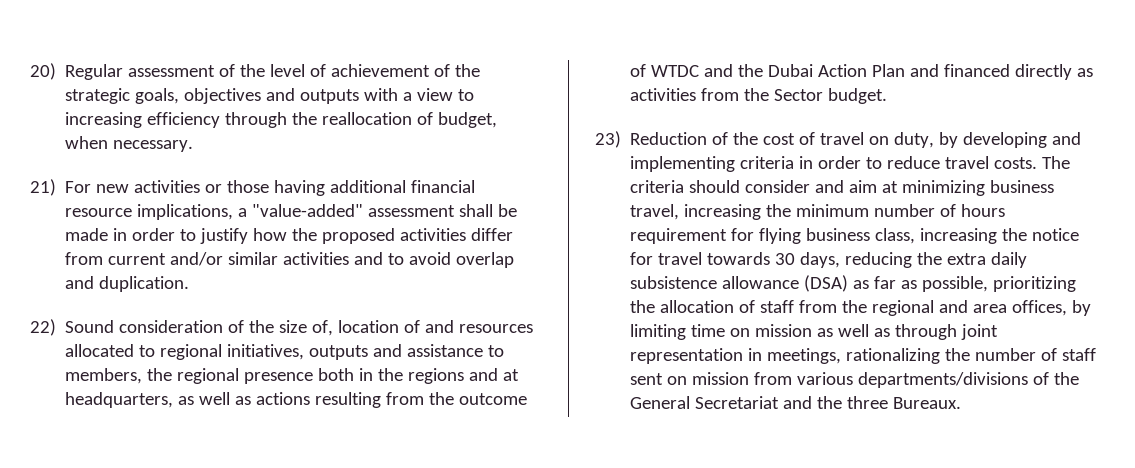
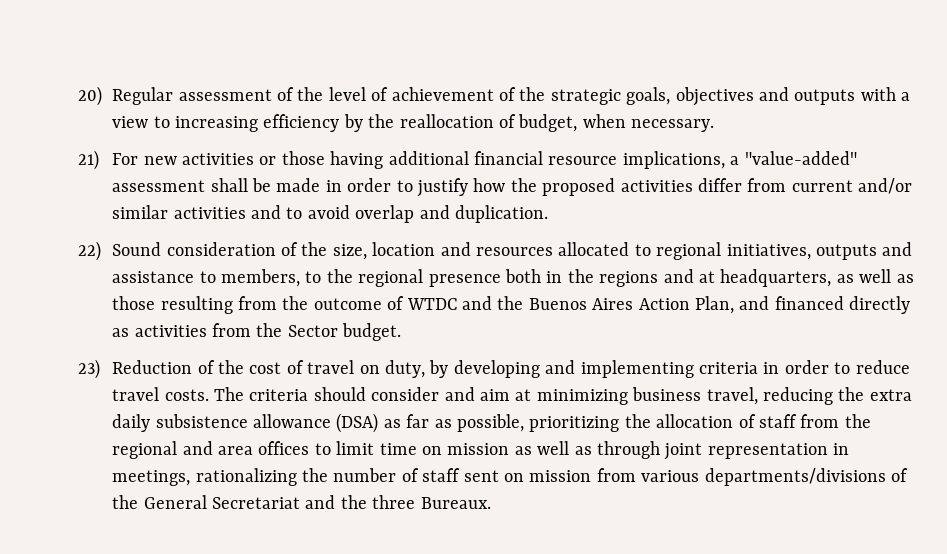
[225,112,288,128] through -> [343,114,363,132] by
[279,320,421,336] size of, location of -> [332,242,436,260] size, location
(143, 376) none -> [305,271,322,283] to
[256,392,311,405] actions -> [112,296,156,310] those
[768,64,906,77] Dubai Action Plan -> [528,296,734,314] Buenos Aires Action Plan,
[684,204,1006,220] [630,228,1080,244] [630,252,841,268] increasing the minimum number of hours requirement for flying business class, increasing the notice for travel towards 30 days, -> (758, 396) none
[1012,300,1092,316] [630,324,687,340] offices, by limiting -> [258,441,375,455] offices to limit

